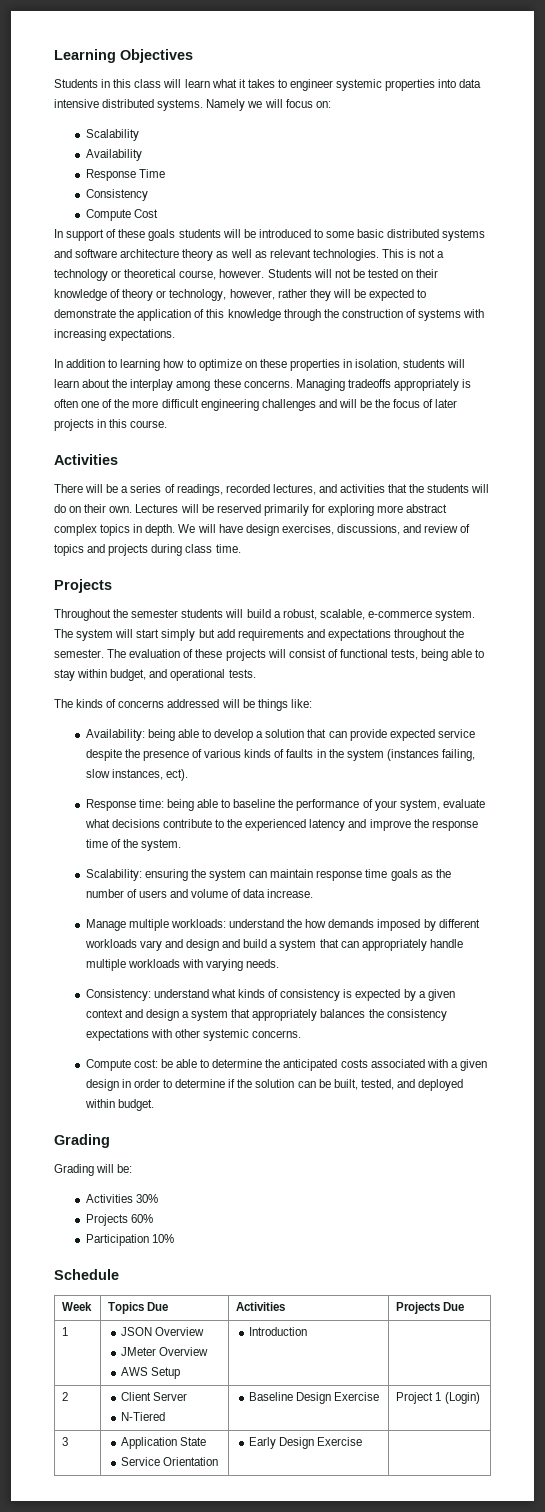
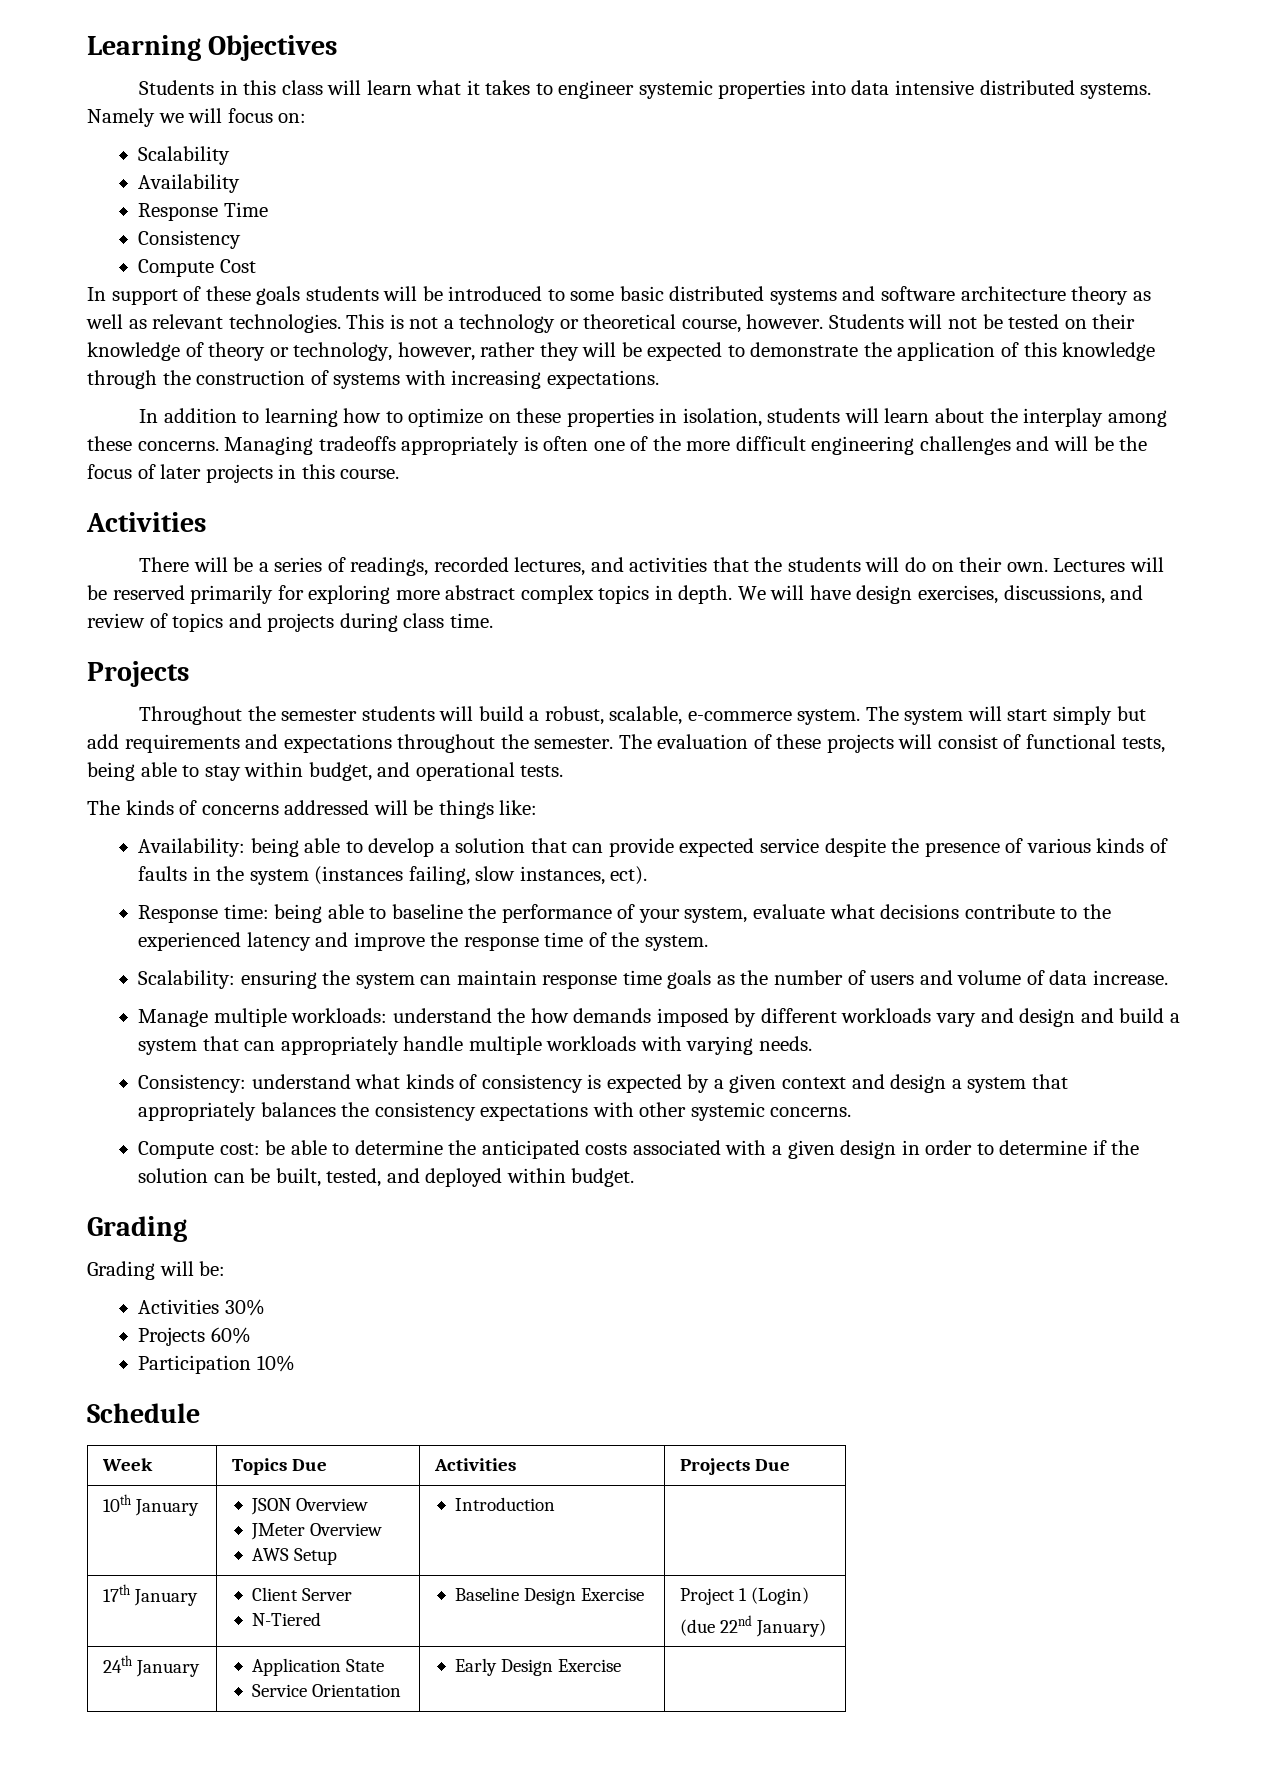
[62,1327,69,1336] 1 -> [102,1494,199,1516] 10th January
[62,1392,69,1401] 2 -> [102,1584,198,1606] 17th January
[62,1437,69,1446] // 3 -> [679,1615,826,1637] [102,1655,200,1677] // (due 22nd January) // 24th January

